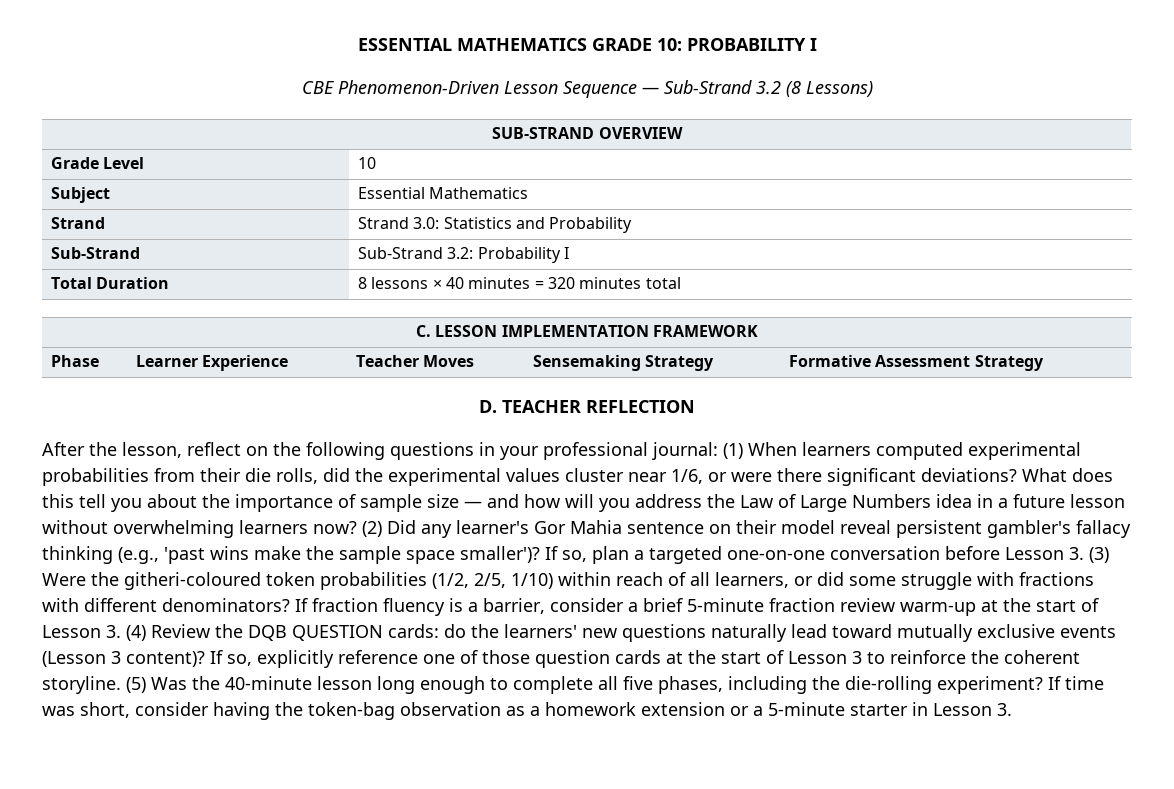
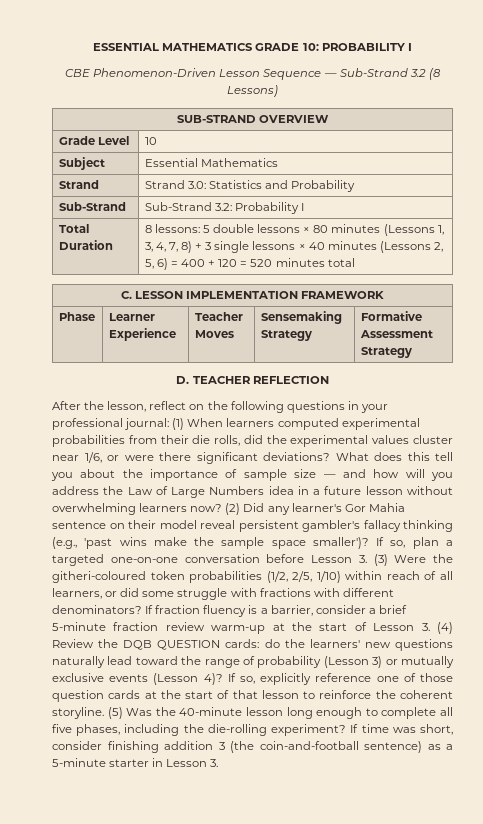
[371,277,575,289] lessons × 40 minutes = 320 -> [154,224,444,236] [144,241,444,253] [144,258,273,270] lessons: 5 double lessons × 80 minutes (Lessons 1, 3, 4, 7, 8) + 3 single lessons × 40 minutes (Lessons 2, 5, 6) = 400 + 120 = 520
(892, 631) none -> [181,656,398,668] the range of probability (Lesson 3) or
[111,651,205,667] 3 content)? -> [203,673,223,685] 4)?
[788,651,862,664] Lesson 3 -> [232,690,299,699] that lesson
[213,702,749,720] having the token-bag observation as a homework extension or -> [107,741,441,753] finishing addition 3 (the coin-and-football sentence) as

